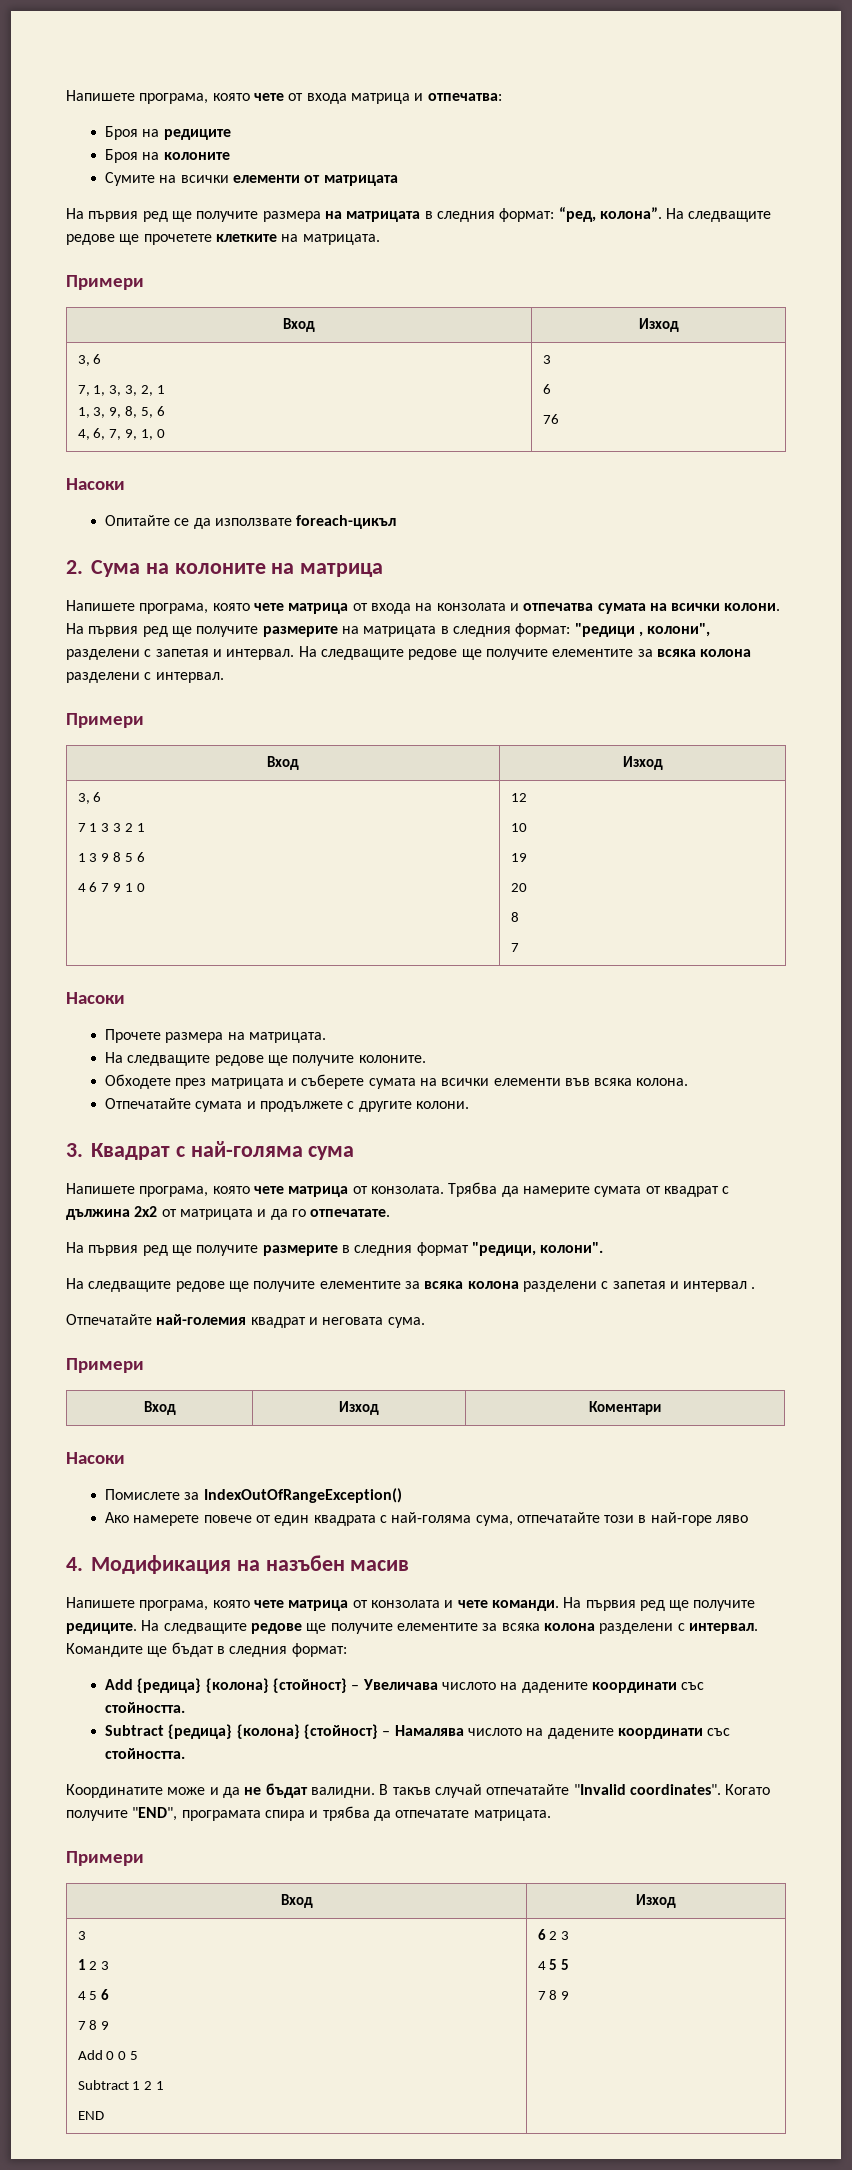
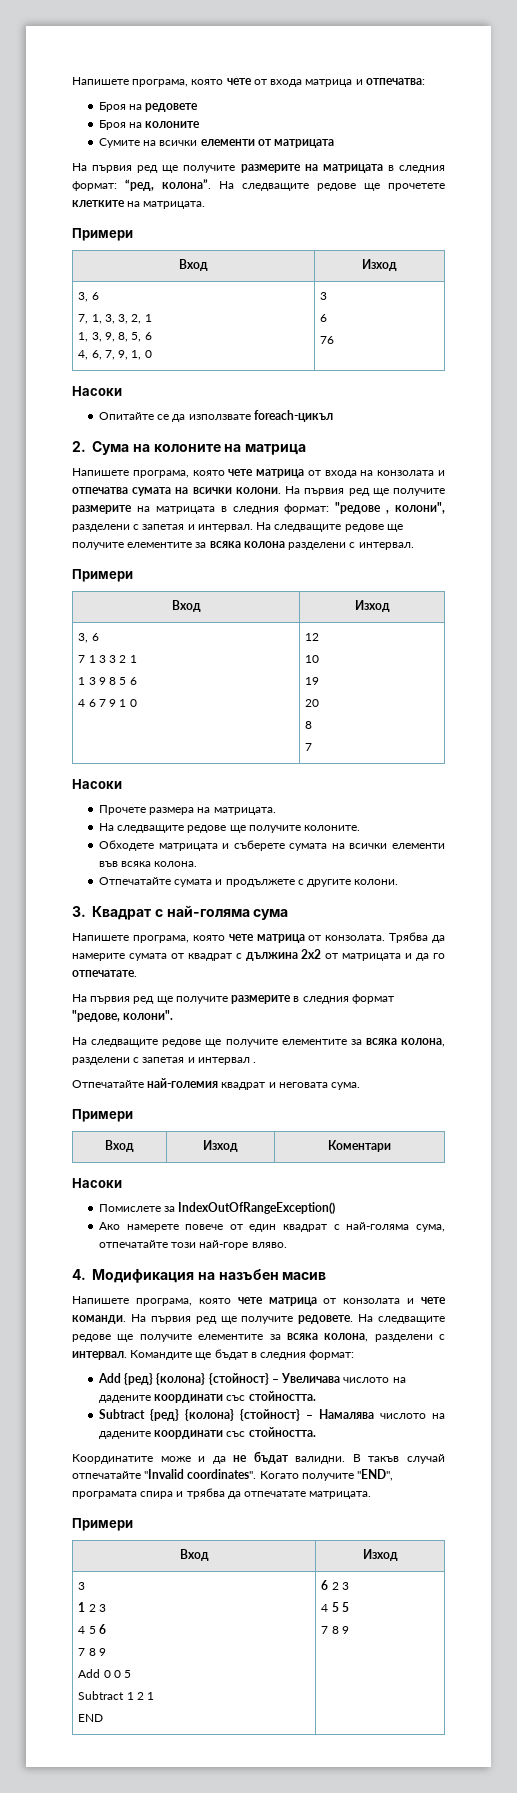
[163,129,231,140] редиците -> [145,103,199,112] редовете
[262,211,321,222] размера -> [240,164,301,173] размерите
[574,623,635,637] "редици -> [335,502,382,514] "редове
[175,1078,207,1089] през -> (154, 845) none
[471,1242,536,1256] "редици, -> [72,1010,120,1022] "редове,
[467,1281,519,1289] колона -> [401,1038,445,1047] колона,
[313,1515,376,1526] квадрата -> [283,1224,328,1232] квадрат
[638,1512,749,1526] в най-горе ляво -> [199,1240,287,1250] най-горе вляво.
[66,1620,595,1634] редиците. На следващите редове ще получите елементите за всяка колона -> [298,1314,445,1324] [72,1333,369,1342] редовете. На следващите редове ще получите елементите за всяка колона,
[137,1678,202,1693] {редица} -> [124,1373,154,1385] {ред}
[168,1724,233,1739] {редица} -> [149,1409,179,1421] {ред}

